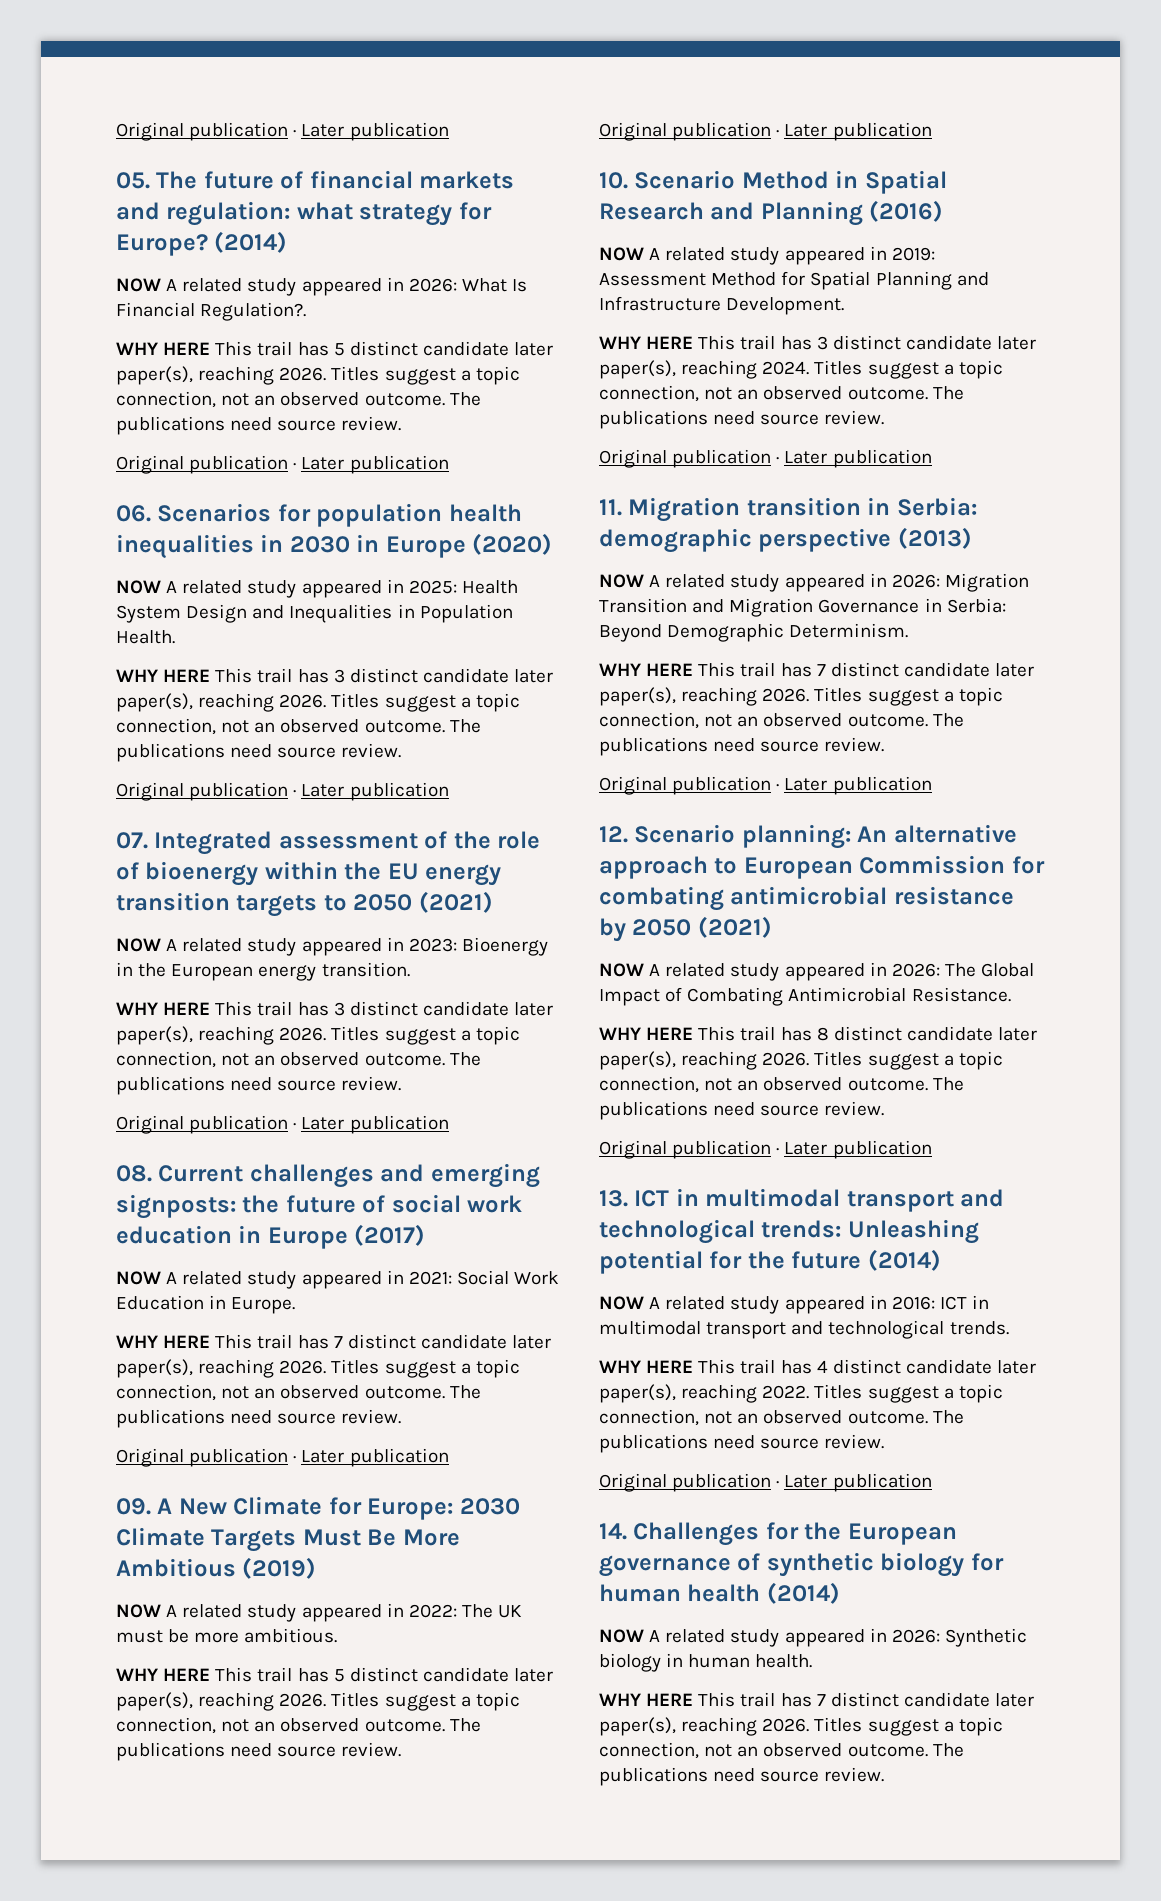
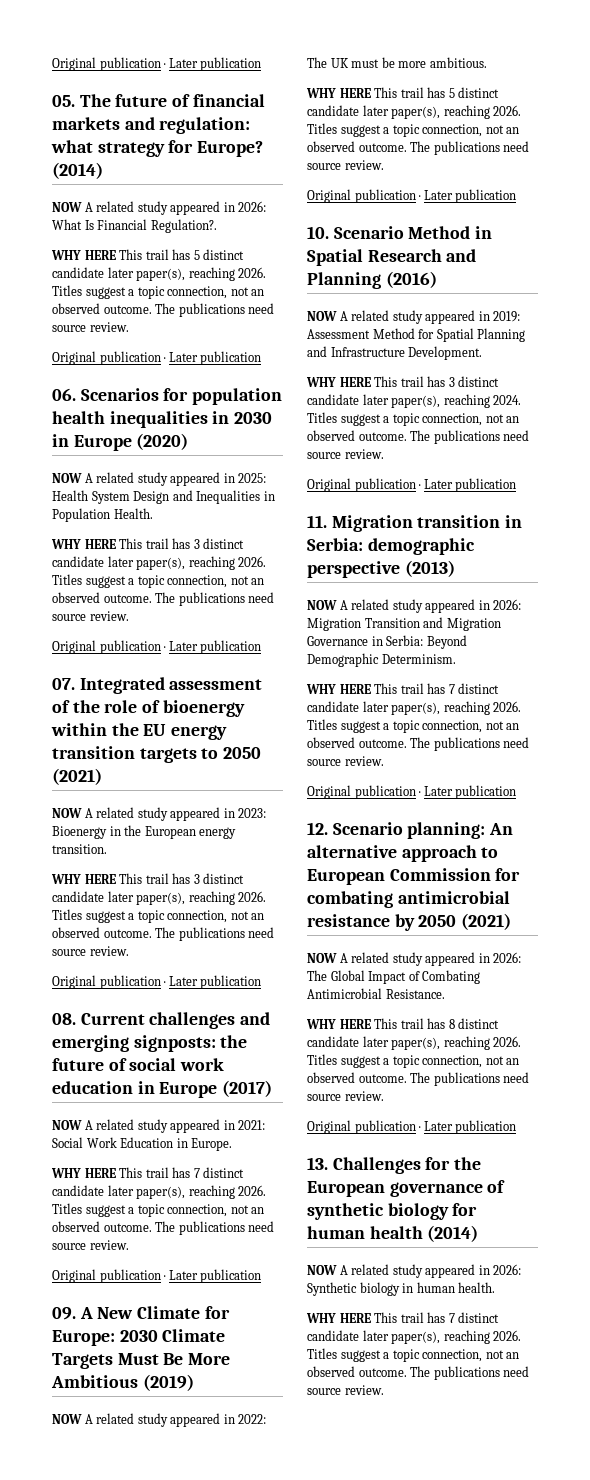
[634,1188,1005,1212] [599,1219,979,1244] [599,1249,941,1274] [599,1295,990,1314] [599,1320,1009,1339] [599,1359,1037,1374] [599,1384,1003,1403] [599,1409,964,1426] [599,1434,885,1453] [599,1473,932,1492] [599,1523,627,1540] ICT in multimodal transport and technological trends: Unleashing potential for the future (2014) // NOW A related study appeared in 2016: ICT in multimodal transport and technological trends. // WHY HERE This trail has 4 distinct candidate later paper(s), reaching 2022. Titles suggest a topic connection, not an observed outcome. The publications need source review. // Original publication · Later publication // 14. -> (328, 1163) none

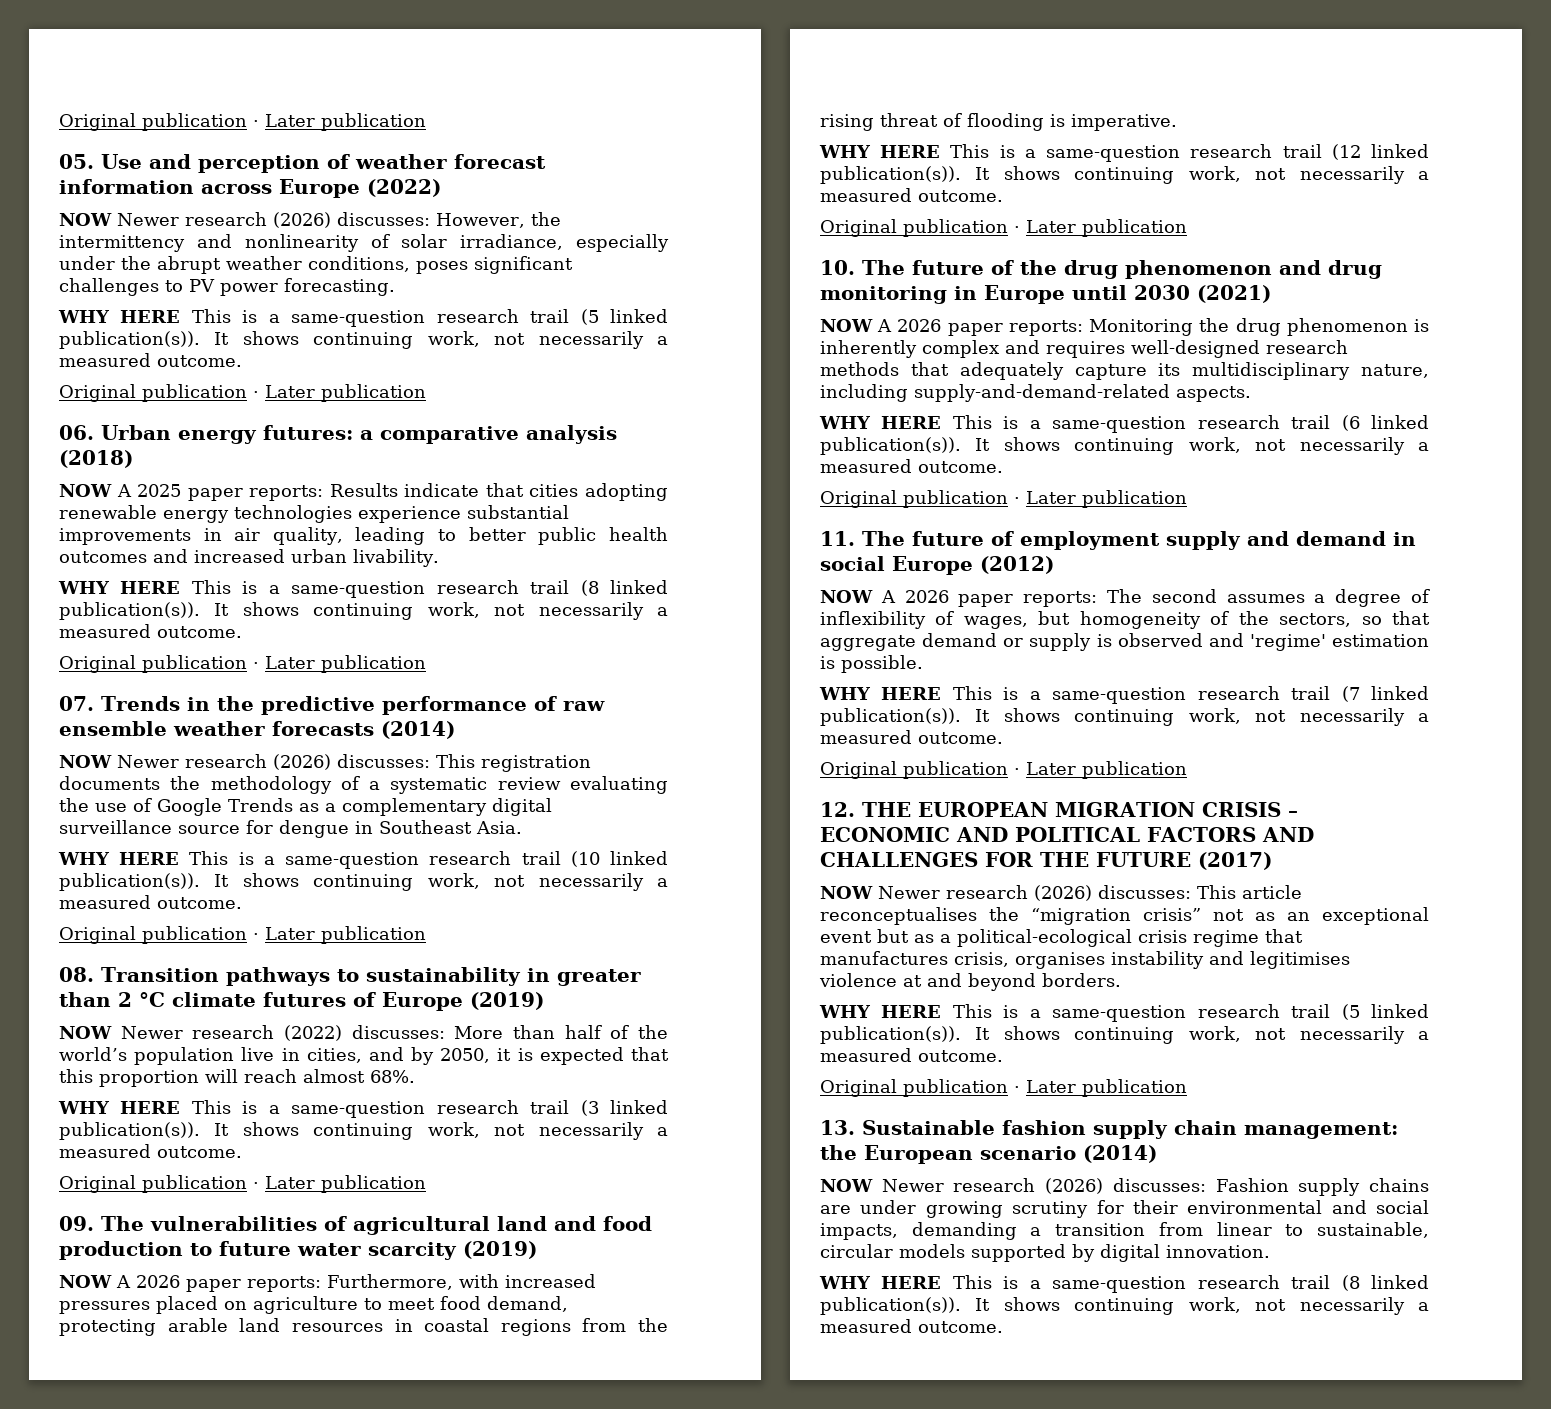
[79,94,265,107] [52,117,251,134] [51,140,264,157] [52,162,103,179] [52,201,267,215] [52,219,217,233] [51,249,245,260] [52,267,267,281] [52,285,265,299] [52,303,275,317] [52,322,129,332] The future of financial markets and regulation: what strategy for Europe? (2014) // NOW A related study appeared in 2026: What Is Financial Regulation?. // WHY HERE This trail has 5 distinct candidate later paper(s), reaching 2026. Titles suggest a topic connection, not an observed outcome. The publications need source review. -> [101,154,546,173] [59,179,441,198] [59,212,561,228] [59,234,669,252] [59,256,573,274] [59,278,395,296] [58,309,669,327] [59,331,668,349] [59,353,242,367] Use and perception of weather forecast information across Europe (2022) // NOW Newer research (2026) discusses: However, the intermittency and nonlinearity of solar irradiance, especially under the abrupt weather conditions, poses significant challenges to PV power forecasting. // WHY HERE This is a same-question research trail (5 linked publication(s)). It shows continuing work, not necessarily a measured outcome.
[80,388,283,405] [52,411,273,428] [52,433,189,451] [52,472,267,486] [52,490,275,504] [52,508,153,522] [51,538,245,549] [52,556,267,570] [52,574,265,588] [52,592,275,606] [52,611,129,621] Scenarios for population health inequalities in 2030 in Europe (2020) // NOW A related study appeared in 2025: Health System Design and Inequalities in Population Health. // WHY HERE This trail has 3 distinct candidate later paper(s), reaching 2026. Titles suggest a topic connection, not an observed outcome. The publications need source review. -> [101,425,617,444] [59,450,133,468] [59,483,668,501] [59,505,569,523] [59,527,668,545] [59,549,439,567] [58,580,669,598] [59,602,668,620] [59,624,242,638] Urban energy futures: a comparative analysis (2018) // NOW A 2025 paper reports: Results indicate that cities adopting renewable energy technologies experience substantial improvements in air quality, leading to better public health outcomes and increased urban livability. // WHY HERE This is a same-question research trail (8 linked publication(s)). It shows continuing work, not necessarily a measured outcome.
[79,677,263,694] [52,700,245,717] [51,723,228,740] [52,746,262,763] [52,768,102,785] [52,807,267,821] [52,825,237,839] [52,844,107,854] [51,873,245,884] [52,891,267,905] [52,909,265,923] [52,927,275,941] [52,946,129,956] Integrated assessment of the role of bioenergy within the EU energy transition targets to 2050 (2021) // NOW A related study appeared in 2023: Bioenergy in the European energy transition. // WHY HERE This trail has 3 distinct candidate later paper(s), reaching 2026. Titles suggest a topic connection, not an observed outcome. The publications need source review. -> [101,696,605,715] [59,721,455,739] [59,754,591,772] [59,776,668,794] [59,798,552,816] [59,820,522,838] [58,851,668,869] [59,873,668,891] [59,895,242,909] Trends in the predictive performance of raw ensemble weather forecasts (2014) // NOW Newer research (2026) discusses: This registration documents the methodology of a systematic review evaluating the use of Google Trends as a complementary digital surveillance source for dengue in Southeast Asia. // WHY HERE This is a same-question research trail (10 linked publication(s)). It shows continuing work, not necessarily a measured outcome.
[80,1012,271,1029] [52,1035,248,1052] [52,1058,225,1071] [52,1080,273,1098] [52,1119,266,1133] [52,1137,233,1151] [51,1167,245,1178] [52,1185,267,1199] [52,1203,265,1217] [52,1221,275,1235] [52,1240,129,1250] Current challenges and emerging signposts: the future of social work education in Europe (2017) // NOW A related study appeared in 2021: Social Work Education in Europe. // WHY HERE This trail has 7 distinct candidate later paper(s), reaching 2026. Titles suggest a topic connection, not an observed outcome. The publications need source review. -> [101,967,641,986] [59,992,544,1011] [59,1025,668,1041] [59,1047,669,1065] [59,1069,415,1087] [58,1100,669,1118] [59,1122,668,1140] [59,1144,242,1158] Transition pathways to sustainability in greater than 2 °C climate futures of Europe (2019) // NOW Newer research (2022) discusses: More than half of the world’s population live in cities, and by 2050, it is expected that this proportion will reach almost 68%. // WHY HERE This is a same-question research trail (3 linked publication(s)). It shows continuing work, not necessarily a measured outcome.
[79,1306,230,1319] [52,1329,226,1346] [52,1353,231,1369] [51,1374,194,1391] [52,1413,267,1427] [307,57,487,68] [306,87,500,98] [307,105,522,119] [307,123,520,137] [307,141,530,155] [307,160,384,170] A New Climate for Europe: 2030 Climate Targets Must Be More Ambitious (2019) // NOW A related study appeared in 2022: The UK must be more ambitious. // WHY HERE This trail has 5 distinct candidate later paper(s), reaching 2026. Titles suggest a topic connection, not an observed outcome. The publications need source review. -> [101,1216,652,1235] [59,1241,537,1260] [59,1274,596,1292] [59,1296,568,1314] [59,1318,668,1336] [820,113,1177,131] [819,144,1429,162] [820,166,1429,184] [820,188,1003,202] The vulnerabilities of agricultural land and food production to future water scarcity (2019) // NOW A 2026 paper reports: Furthermore, with increased pressures placed on agriculture to meet food demand, protecting arable land resources in coastal regions from the rising threat of flooding is imperative. // WHY HERE This is a same-question research trail (12 linked publication(s)). It shows continuing work, not necessarily a measured outcome.
[333,226,493,239] [307,249,477,266] [307,271,437,289] [307,310,521,324] [307,328,526,342] [307,346,483,360] [306,376,500,387] [307,394,522,408] [307,412,520,426] [307,430,530,444] [307,449,384,459] Scenario Method in Spatial Research and Planning (2016) // NOW A related study appeared in 2019: Assessment Method for Spatial Planning and Infrastructure Development. // WHY HERE This trail has 3 distinct candidate later paper(s), reaching 2024. Titles suggest a topic connection, not an observed outcome. The publications need source review. -> [862,260,1382,279] [820,285,1271,304] [820,318,1429,336] [820,340,1348,358] [820,362,1429,380] [820,384,1251,402] [819,415,1429,433] [820,437,1429,455] [820,459,1003,473] The future of the drug phenomenon and drug monitoring in Europe until 2030 (2021) // NOW A 2026 paper reports: Monitoring the drug phenomenon is inherently complex and requires well-designed research methods that adequately capture its multidisciplinary nature, including supply-and-demand-related aspects. // WHY HERE This is a same-question research trail (6 linked publication(s)). It shows continuing work, not necessarily a measured outcome.
[331,515,523,532] [307,538,475,555] [307,560,455,578] [307,599,522,613] [307,617,501,631] [307,635,467,649] [307,653,456,667] [306,683,500,694] [307,701,522,715] [307,719,520,733] [307,737,530,751] [307,756,384,766] Migration transition in Serbia: demographic perspective (2013) // NOW A related study appeared in 2026: Migration Transition and Migration Governance in Serbia: Beyond Demographic Determinism. // WHY HERE This trail has 7 distinct candidate later paper(s), reaching 2026. Titles suggest a topic connection, not an observed outcome. The publications need source review. -> [862,531,1416,550] [820,556,1054,575] [820,589,1430,607] [820,611,1430,629] [820,633,1429,651] [820,655,923,673] [819,686,1429,704] [820,708,1429,726] [820,730,1003,744] The future of employment supply and demand in social Europe (2012) // NOW A 2026 paper reports: The second assumes a degree of inflexibility of wages, but homogeneity of the sectors, so that aggregate demand or supply is observed and 'regime' estimation is possible. // WHY HERE This is a same-question research trail (7 linked publication(s)). It shows continuing work, not necessarily a measured outcome.
[332,822,514,839] [307,845,499,862] [307,868,521,885] [307,891,510,908] [307,913,512,931] [307,952,522,966] [307,970,481,984] [307,988,445,999] [306,1018,500,1029] [307,1036,522,1050] [307,1054,520,1068] [307,1072,530,1086] [307,1091,384,1101] Scenario planning: An alternative approach to European Commission for combating antimicrobial resistance by 2050 (2021) // NOW A related study appeared in 2026: The Global Impact of Combating Antimicrobial Resistance. // WHY HERE This trail has 8 distinct candidate later paper(s), reaching 2026. Titles suggest a topic connection, not an observed outcome. The publications need source review. -> [862,802,1298,817] [820,827,1314,842] [820,852,1272,870] [820,885,1302,901] [820,907,1429,925] [820,929,1303,947] [820,951,1350,969] [819,973,1121,991] [819,1004,1429,1022] [820,1026,1429,1044] [820,1048,1003,1062] THE EUROPEAN MIGRATION CRISIS – ECONOMIC AND POLITICAL FACTORS AND CHALLENGES FOR THE FUTURE (2017) // NOW Newer research (2026) discusses: This article reconceptualises the “migration crisis” not as an exceptional event but as a political-ecological crisis regime that manufactures crisis, organises instability and legitimises violence at and beyond borders. // WHY HERE This is a same-question research trail (5 linked publication(s)). It shows continuing work, not necessarily a measured outcome.
[332,1157,482,1174] [307,1180,506,1197] [307,1203,478,1220] [307,1225,479,1242] [307,1264,522,1278] [307,1282,496,1296] [306,1312,500,1323] [307,1330,522,1344] [307,1348,520,1362] [307,1366,530,1380] [307,1385,384,1395] Challenges for the European governance of synthetic biology for human health (2014) // NOW A related study appeared in 2026: Synthetic biology in human health. // WHY HERE This trail has 7 distinct candidate later paper(s), reaching 2026. Titles suggest a topic connection, not an observed outcome. The publications need source review. -> [862,1120,1398,1139] [820,1145,1157,1164] [820,1178,1429,1196] [820,1200,1429,1218] [820,1222,1429,1240] [820,1244,1270,1262] [819,1275,1429,1293] [820,1297,1429,1315] [820,1319,1003,1333] Sustainable fashion supply chain management: the European scenario (2014) // NOW Newer research (2026) discusses: Fashion supply chains are under growing scrutiny for their environmental and social impacts, demanding a transition from linear to sustainable, circular models supported by digital innovation. // WHY HERE This is a same-question research trail (8 linked publication(s)). It shows continuing work, not necessarily a measured outcome.

